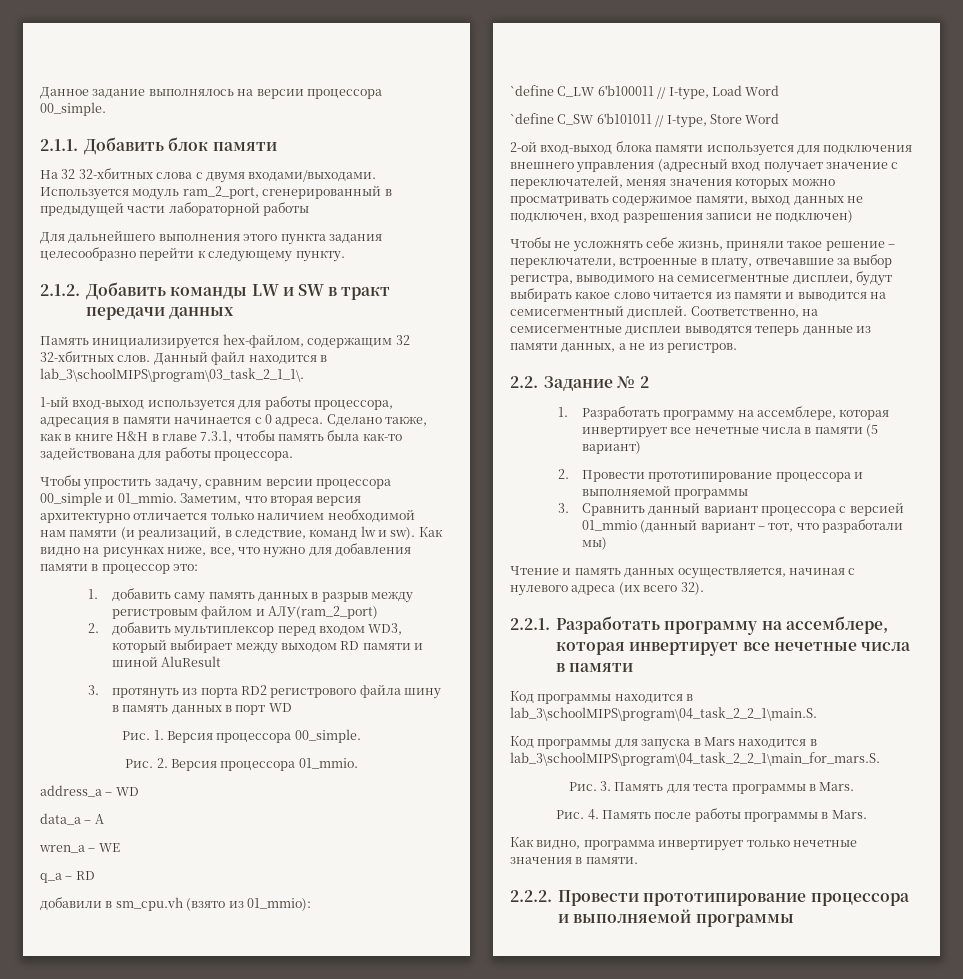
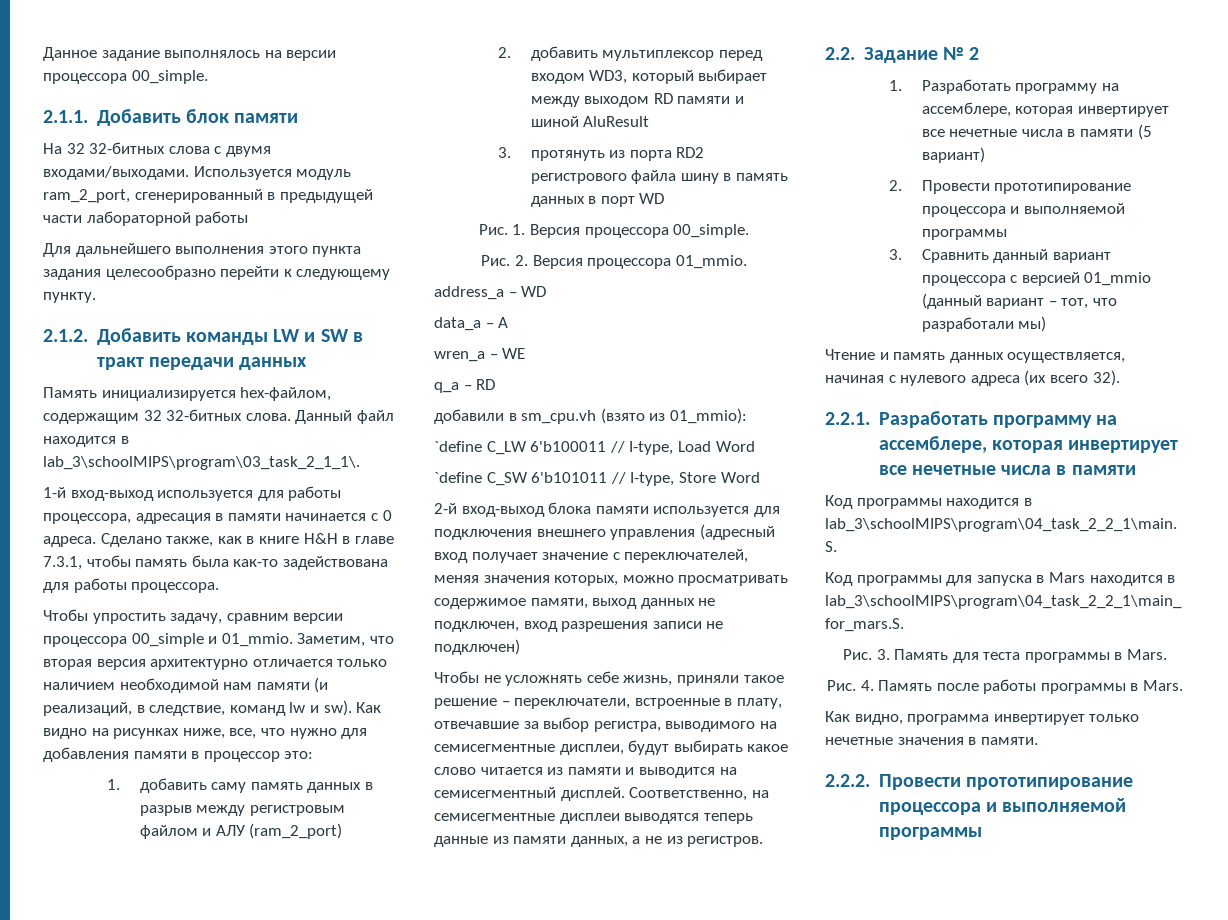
[78,168,153,179] 32-хбитных -> [89,142,166,154] 32-битных
[40,351,151,362] 32-хбитных слов. -> [166,409,291,421] 32-битных слова.
[40,396,69,407] 1-ый -> [43,487,66,498] 1-й
[267,606,378,619] АЛУ(ram_2_port) -> [215,823,343,839] АЛУ (ram_2_port)
[510,141,537,152] 2-ой -> [434,503,457,514] 2-й
[735,178,789,189] которых -> [554,575,619,586] которых,

